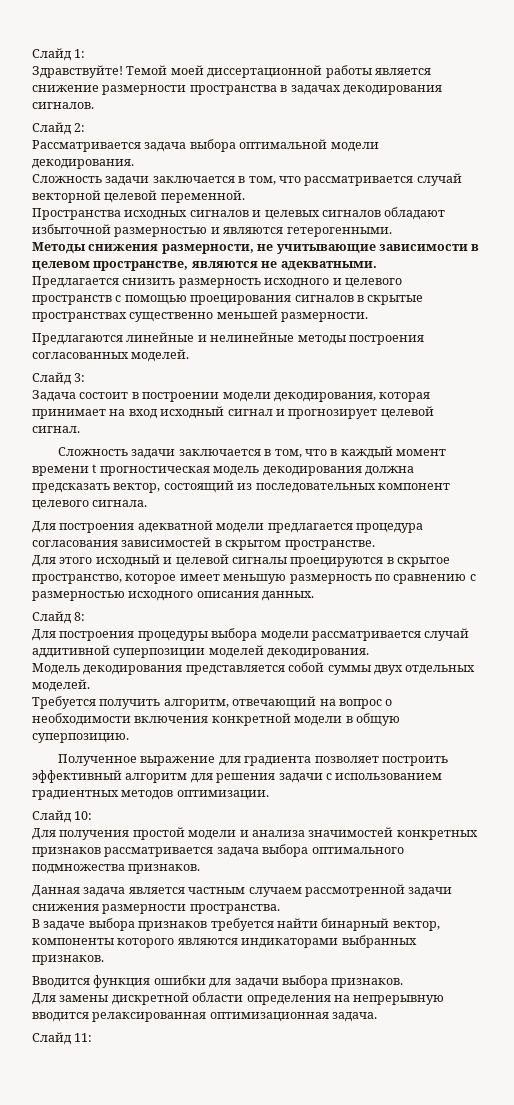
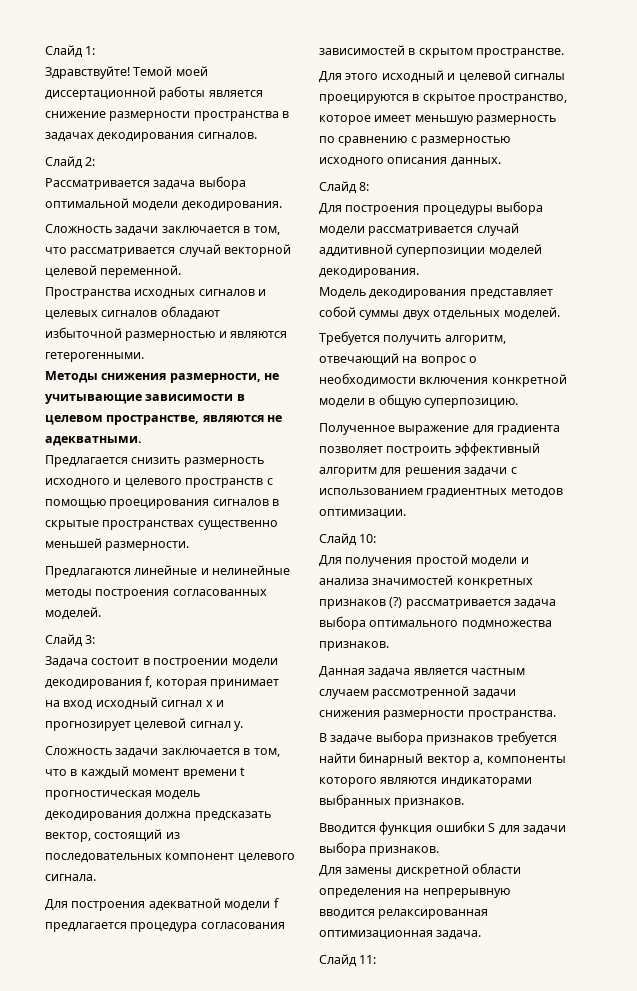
[273,392,376,402] декодирования, -> [45,676,153,689] декодирования f,
(273, 412) none -> [205,700,213,707] x
[32,426,80,433] сигнал. -> [189,721,244,731] сигнал y.
(265, 528) none -> [273,898,279,908] f
[185,665,285,675] представляется -> [469,289,553,299] представляет
(101, 852) none -> [389,597,403,608] (?)
[392,921,440,931] вектор, -> [426,756,484,766] вектор a,
(206, 980) none -> [488,823,496,832] S

